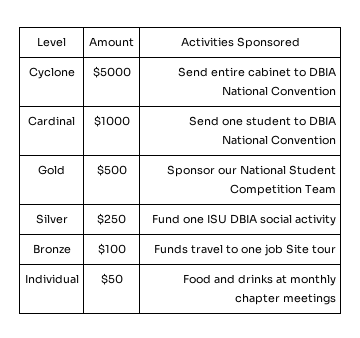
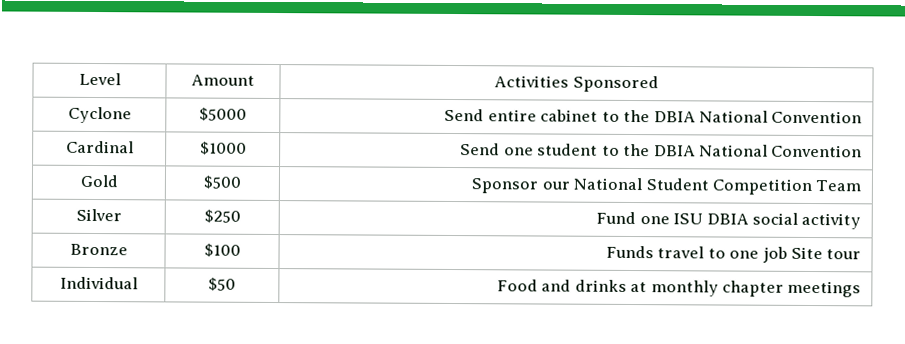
(307, 72) none -> [623,109,651,123] the
(307, 121) none -> [623,143,651,157] the

